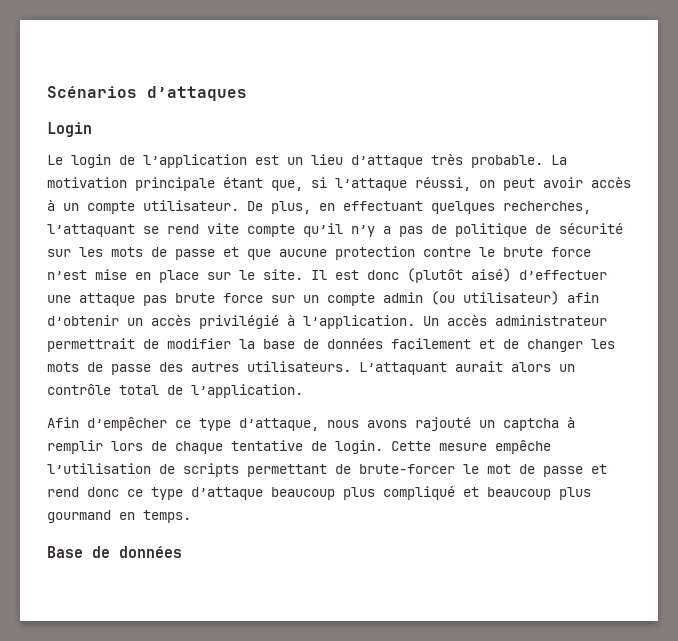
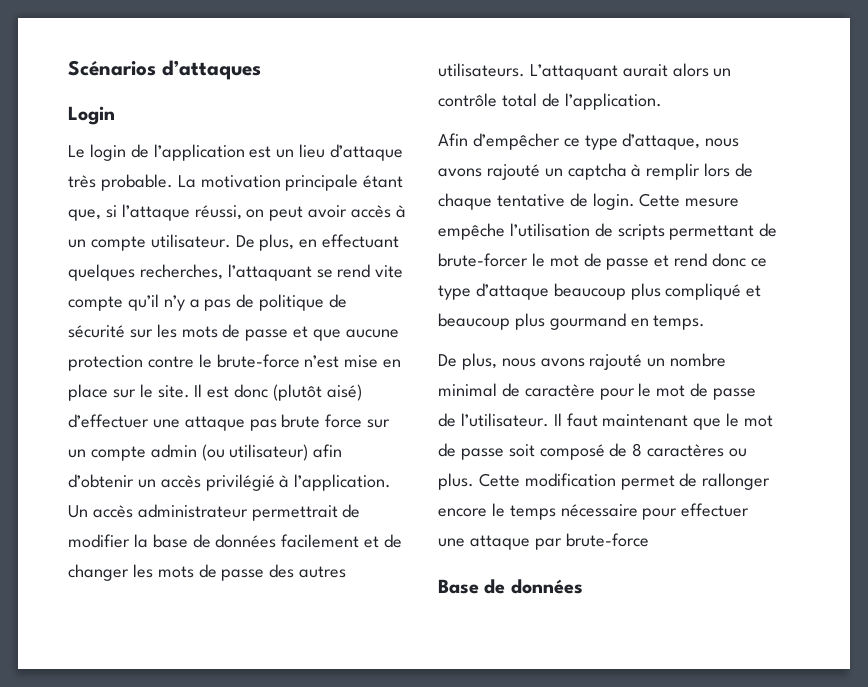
[503,247,591,257] brute force -> [216,354,300,368] brute-force
(191, 516) none -> [438,353,727,370] [438,383,757,400] [438,413,774,430] [438,443,748,460] [438,473,771,490] [438,503,750,520] [438,533,649,550] // De plus, nous avons rajouté un nombre minimal de caractère pour le mot de passe de l’utilisateur. Il faut maintenant que le mot de passe soit composé de 8 caractères ou plus. Cette modification permet de rallonger encore le temps nécessaire pour effectuer une attaque par brute-force

